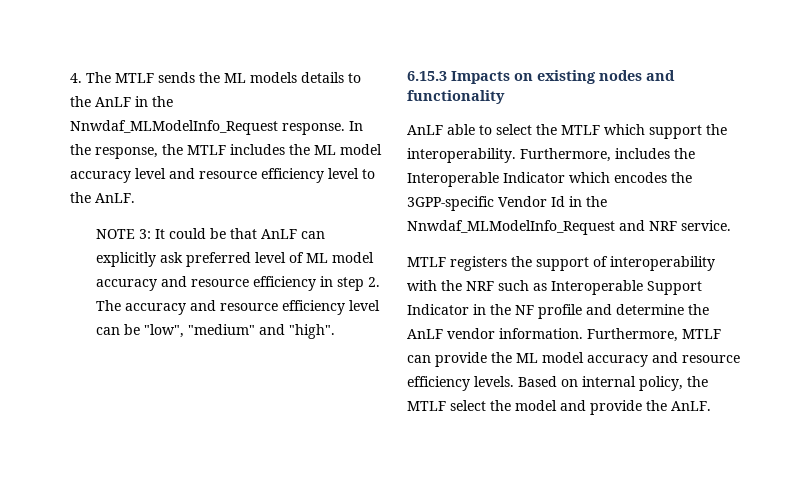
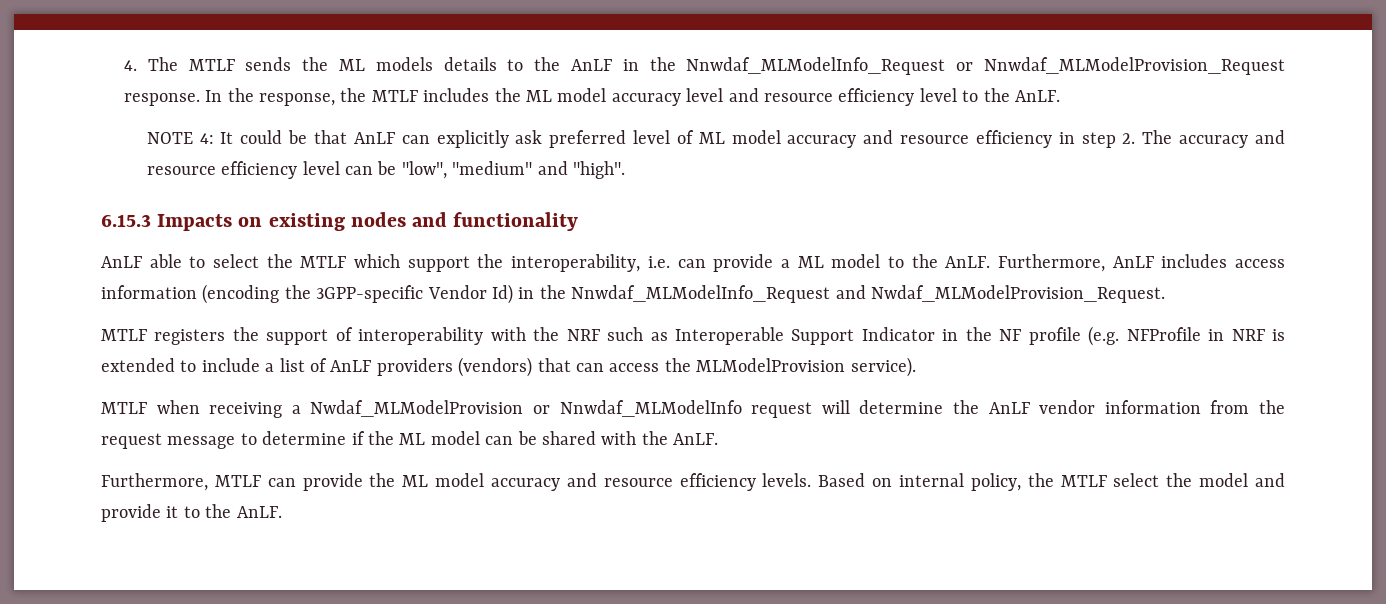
(279, 127) none -> [956,57,1285,75] or Nnwdaf_MLModelProvision_Request
[139,229,152,239] 3: -> [199,133,214,144] 4:
[407,148,695,163] [407,172,667,187] interoperability. Furthermore, includes the Interoperable Indicator which encodes -> [511,254,1285,272] [101,284,280,304] interoperability, i.e. can provide a ML model to the AnLF. Furthermore, AnLF includes access information (encoding
[551,196,565,207] Id -> [492,284,513,304] Id)
[649,220,731,231] NRF service. -> [870,285,1165,303] Nwdaf_MLModelProvision_Request.
[586,304,709,315] [407,328,583,339] and determine the AnLF vendor information. -> [1088,326,1286,346] [101,357,916,377] [101,400,1285,418] [101,431,719,449] (e.g. NFProfile in NRF is extended to include a list of AnLF providers (vendors) that can access the MLModelProvision service). // MTLF when receiving a Nwdaf_MLModelProvision or Nnwdaf_MLModelInfo request will determine the AnLF vendor information from the request message to determine if the ML model can be shared with the AnLF. //
(642, 407) none -> [166,506,200,518] it to

